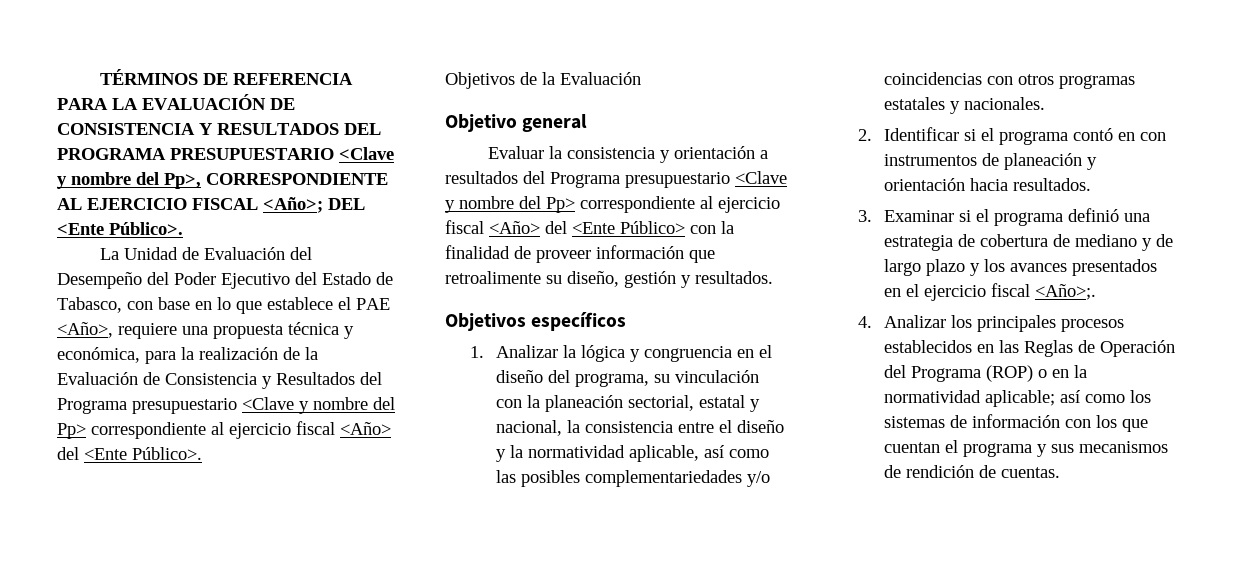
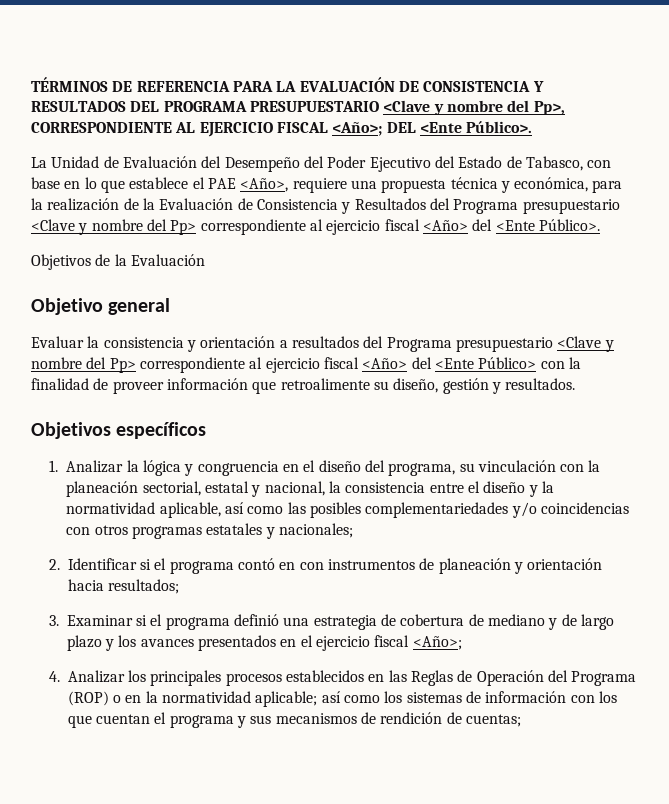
[963,97,1045,110] nacionales. -> [278,523,353,538] nacionales;
[1012,178,1091,191] resultados. -> [107,579,179,594] resultados;
[1034,284,1096,300] <Año>;. -> [412,636,462,650] <Año>;
[1000,467,1060,478] cuentas. -> [465,714,521,727] cuentas;

